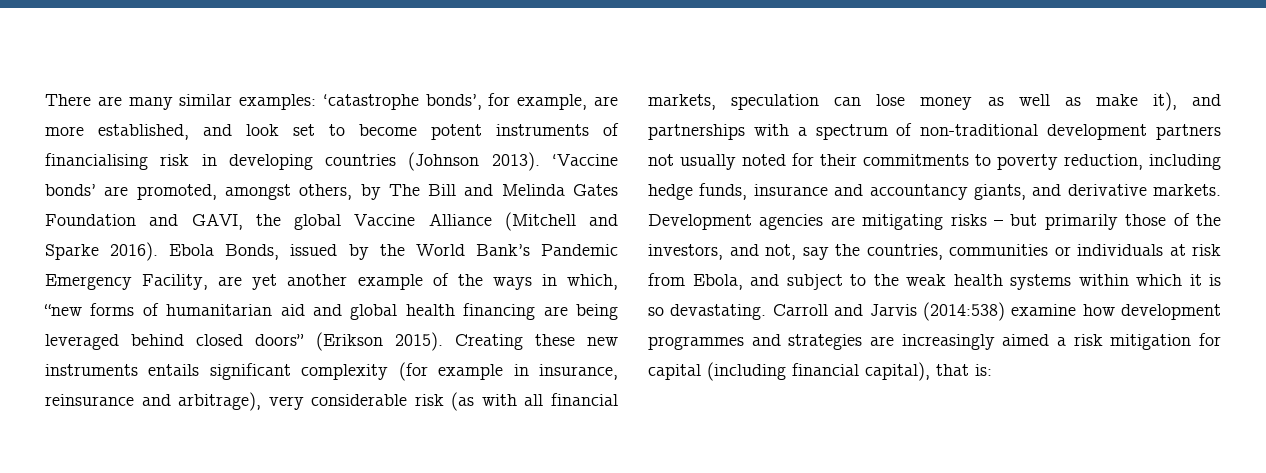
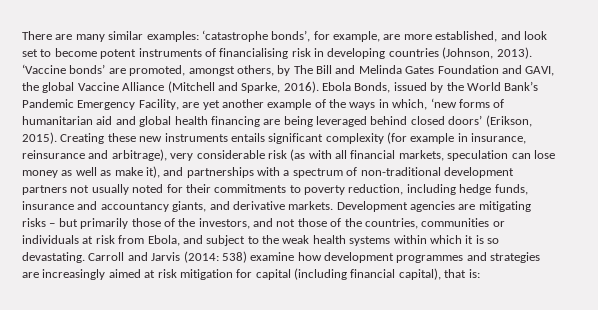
[408,152,480,171] (Johnson -> [442,47,494,59] (Johnson,
[45,244,99,260] Sparke -> [241,82,281,93] Sparke,
[44,304,82,316] “new -> [430,98,457,108] ‘new
[255,332,383,351] doors” (Erikson -> [448,115,532,127] doors’ (Erikson,
[765,244,829,260] not, say -> [276,218,342,227] not those of
[922,302,1005,321] (2014:538) -> [183,251,247,263] (2014: 538)
[1057,337,1066,346] a -> [144,270,156,278] at

